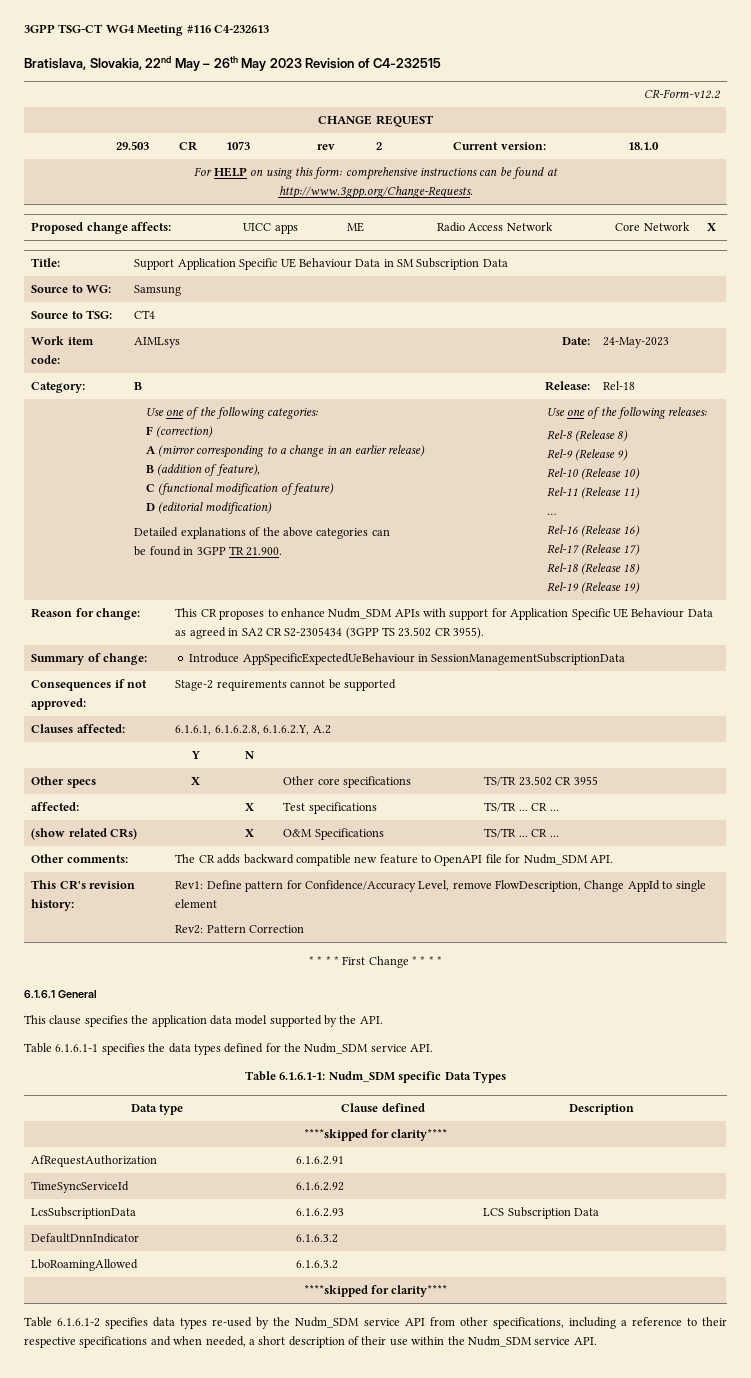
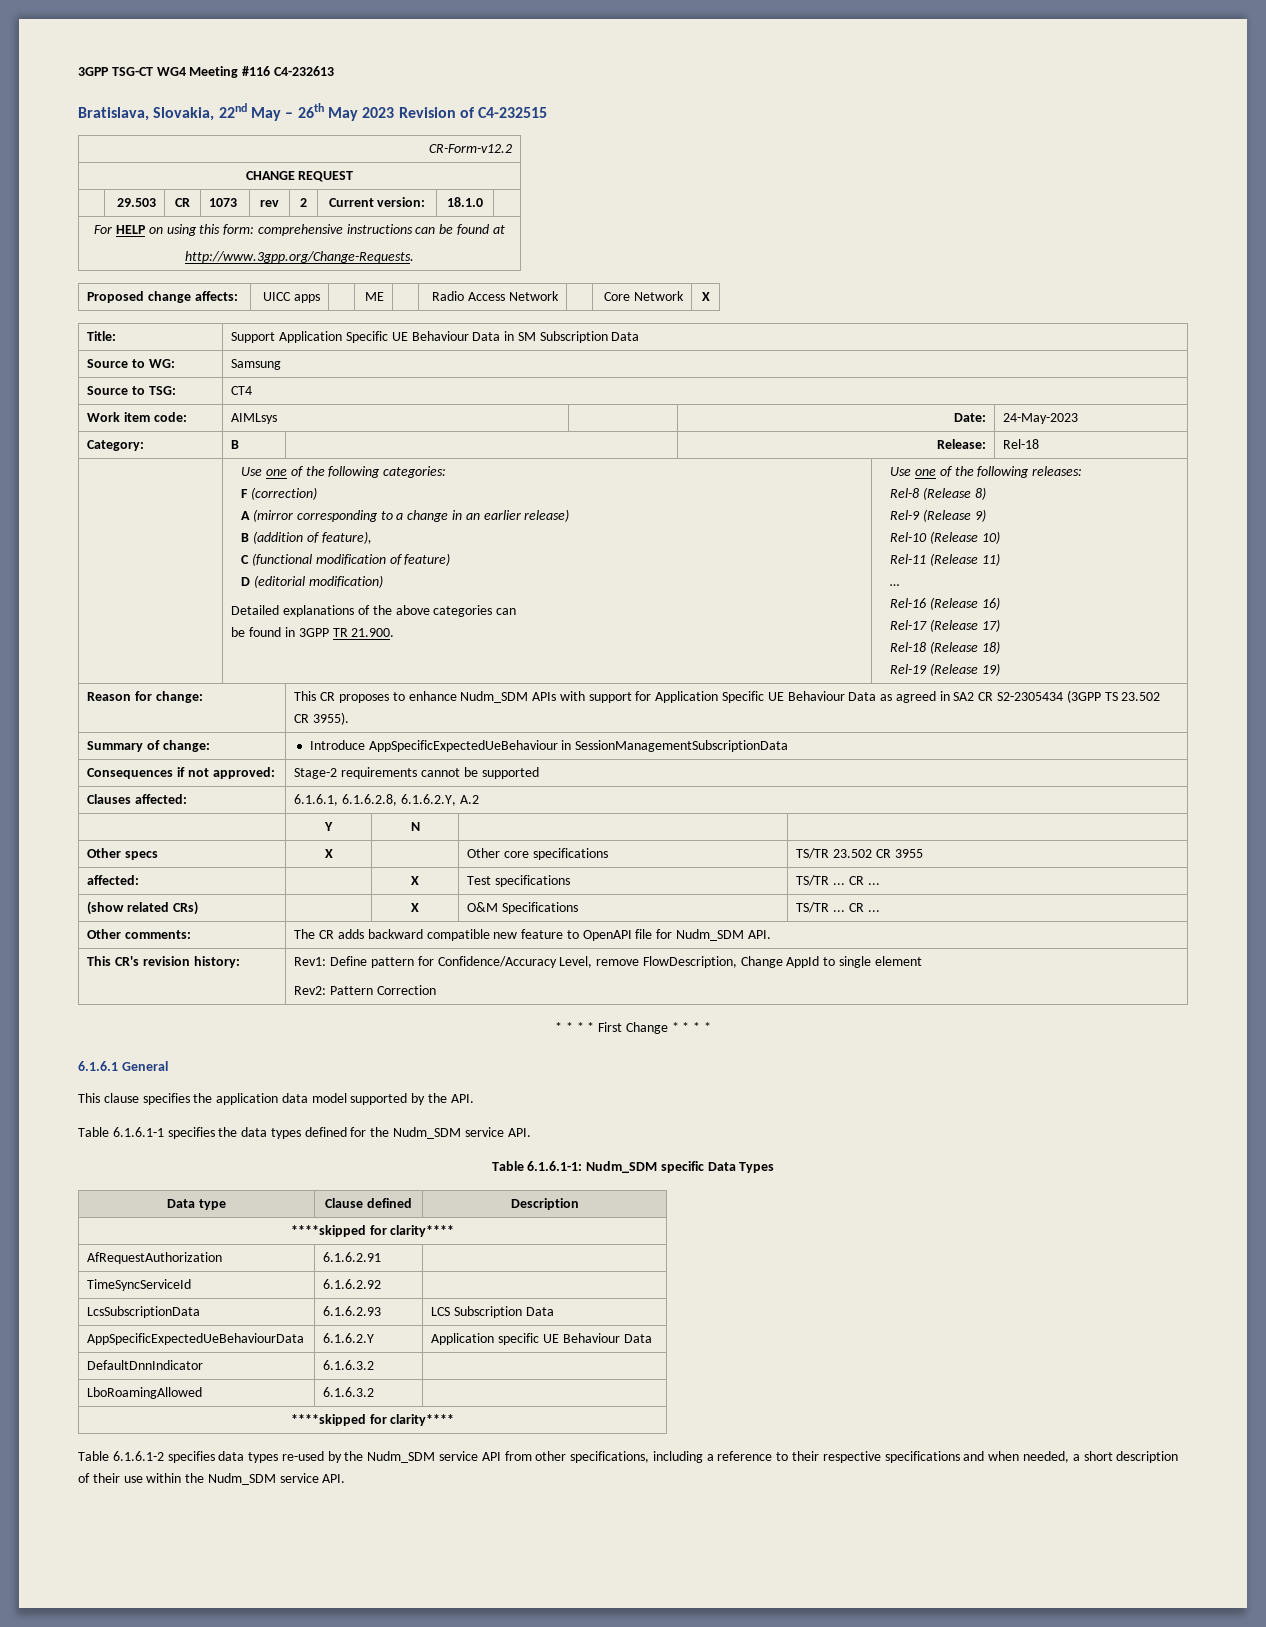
(600, 1212) none -> [87,1333,305,1345] [323,1333,375,1343] [431,1333,652,1345] // AppSpecificExpectedUeBehaviourData | 6.1.6.2.Y | Application specific UE Behaviour Data

